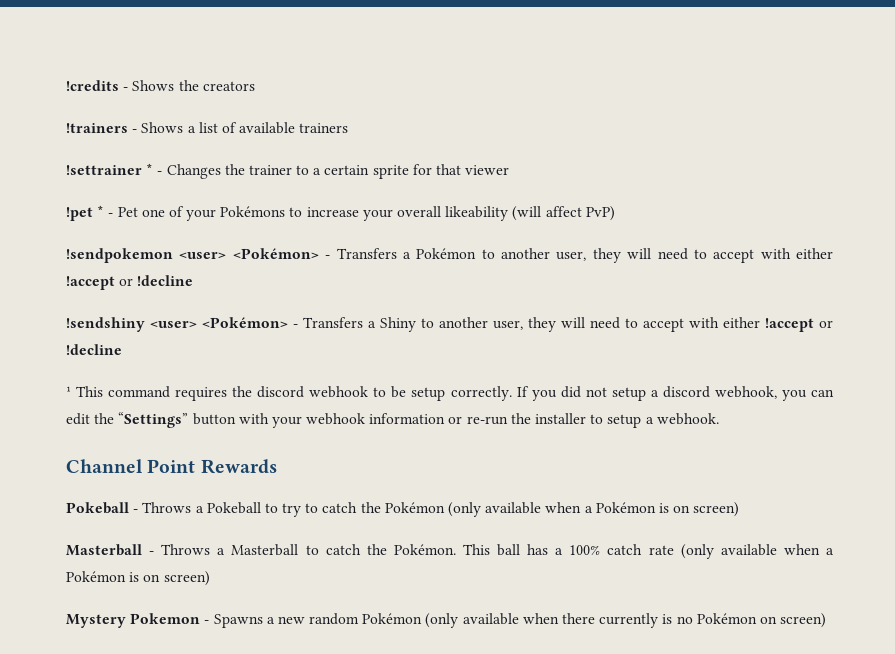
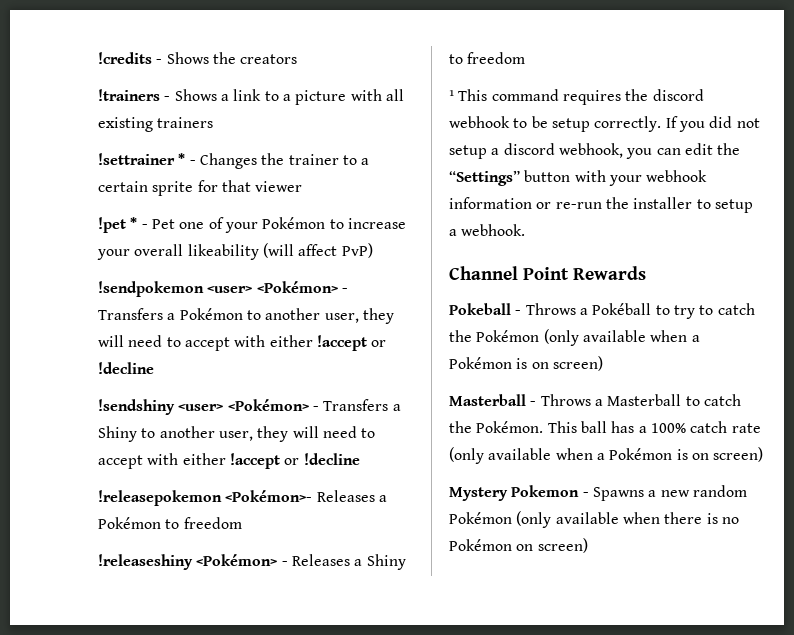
[198,122,296,134] list of available -> [233,89,404,105] [98,117,153,132] link to a picture with all existing
[220,206,286,217] Pokémons -> [262,217,326,229] Pokémon
(122, 349) none -> [98,490,387,506] [98,517,242,529] [98,554,406,570] [449,52,526,64] // !releasepokemon <Pokémon>- Releases a Pokémon to freedom // !releaseshiny <Pokémon> - Releases a Shiny to freedom
[206,502,261,514] Pokeball -> [592,303,652,315] Pokéball
[599,613,659,628] currently -> (703, 518) none

